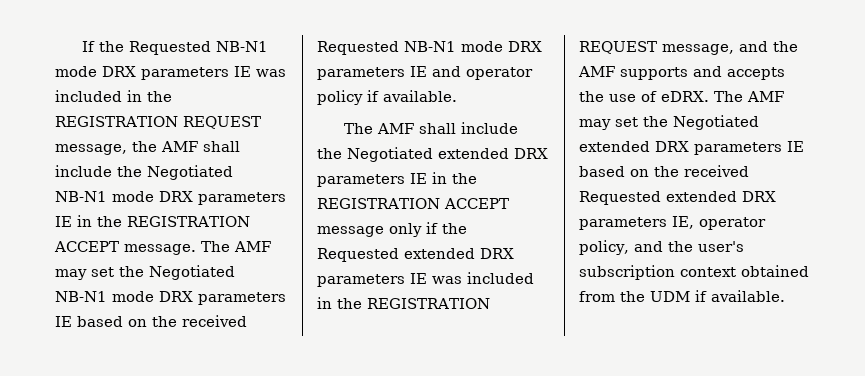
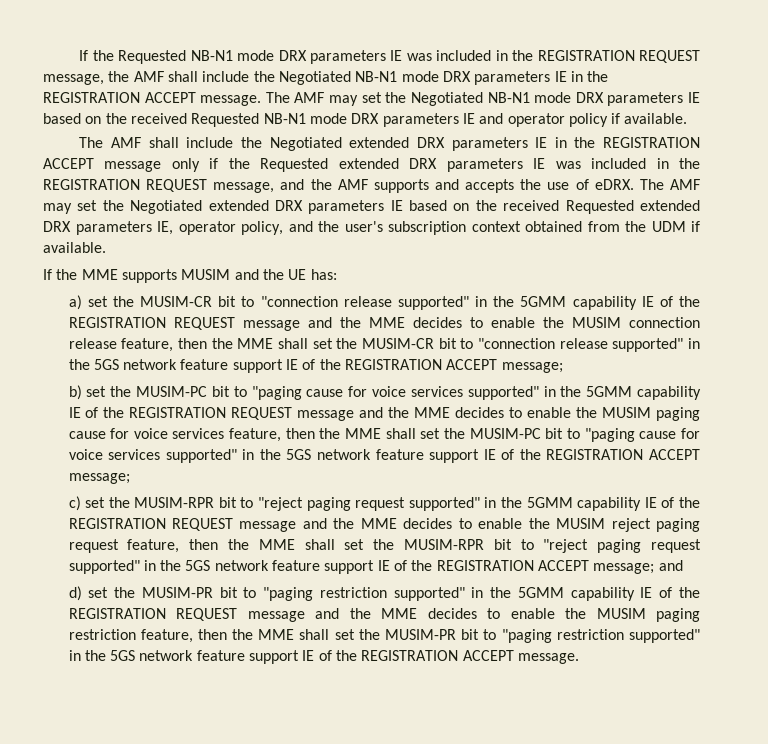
(785, 296) none -> [43,269,337,283] [68,295,700,310] [68,317,700,331] [68,338,700,352] [68,359,563,373] [68,385,701,400] [68,407,700,421] [68,428,700,442] [68,449,700,463] [68,473,130,484] [68,496,700,511] [68,518,701,532] [68,539,701,553] [68,560,683,574] [68,586,700,601] [68,608,701,622] [68,629,701,643] [68,650,580,664] // If the MME supports MUSIM and the UE has: // a) set the MUSIM-CR bit to "connection release supported" in the 5GMM capability IE of the REGISTRATION REQUEST message and the MME decides to enable the MUSIM connection release feature, then the MME shall set the MUSIM-CR bit to "connection release supported" in the 5GS network feature support IE of the REGISTRATION ACCEPT message; // b) set the MUSIM-PC bit to "paging cause for voice services supported" in the 5GMM capability IE of the REGISTRATION REQUEST message and the MME decides to enable the MUSIM paging cause for voice services feature, then the MME shall set the MUSIM-PC bit to "paging cause for voice services supported" in the 5GS network feature support IE of the REGISTRATION ACCEPT message; // c) set the MUSIM-RPR bit to "reject paging request supported" in the 5GMM capability IE of the REGISTRATION REQUEST message and the MME decides to enable the MUSIM reject paging request feature, then the MME shall set the MUSIM-RPR bit to "reject paging request supported" in the 5GS network feature support IE of the REGISTRATION ACCEPT message; and // d) set the MUSIM-PR bit to "paging restriction supported" in the 5GMM capability IE of the REGISTRATION REQUEST message and the MME decides to enable the MUSIM paging restriction feature, then the MME shall set the MUSIM-PR bit to "paging restriction supported" in the 5GS network feature support IE of the REGISTRATION ACCEPT message.

